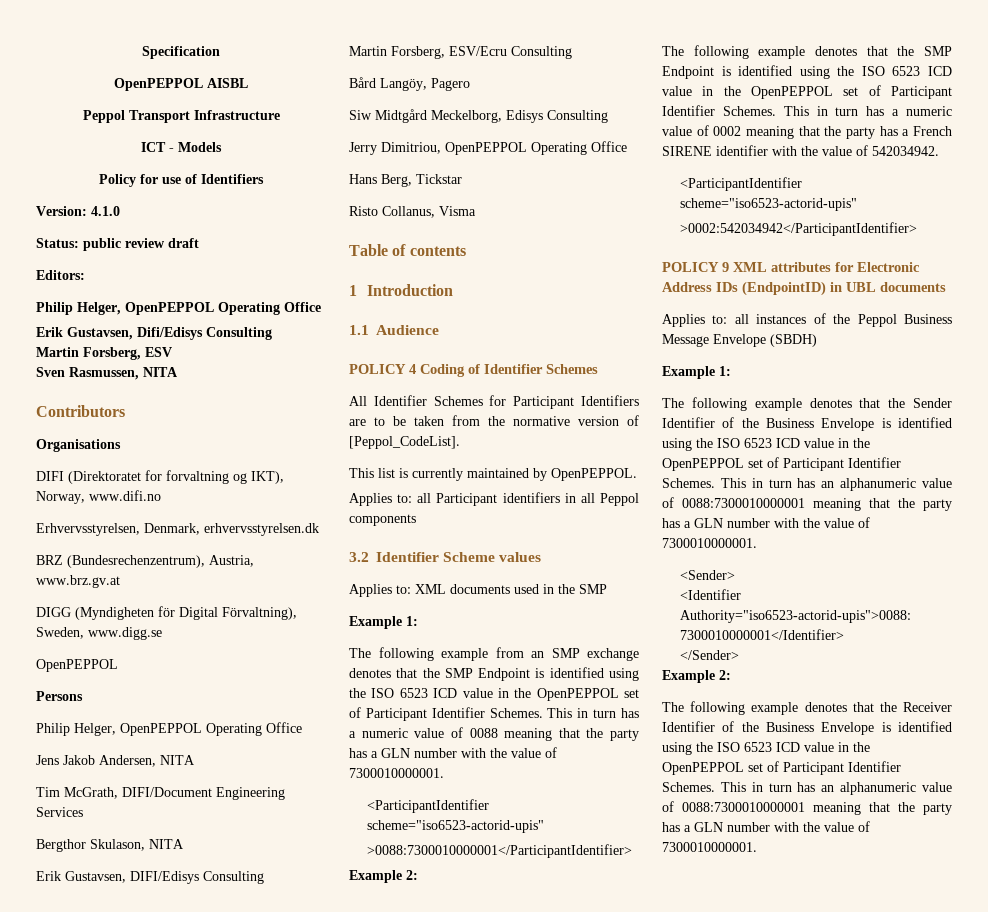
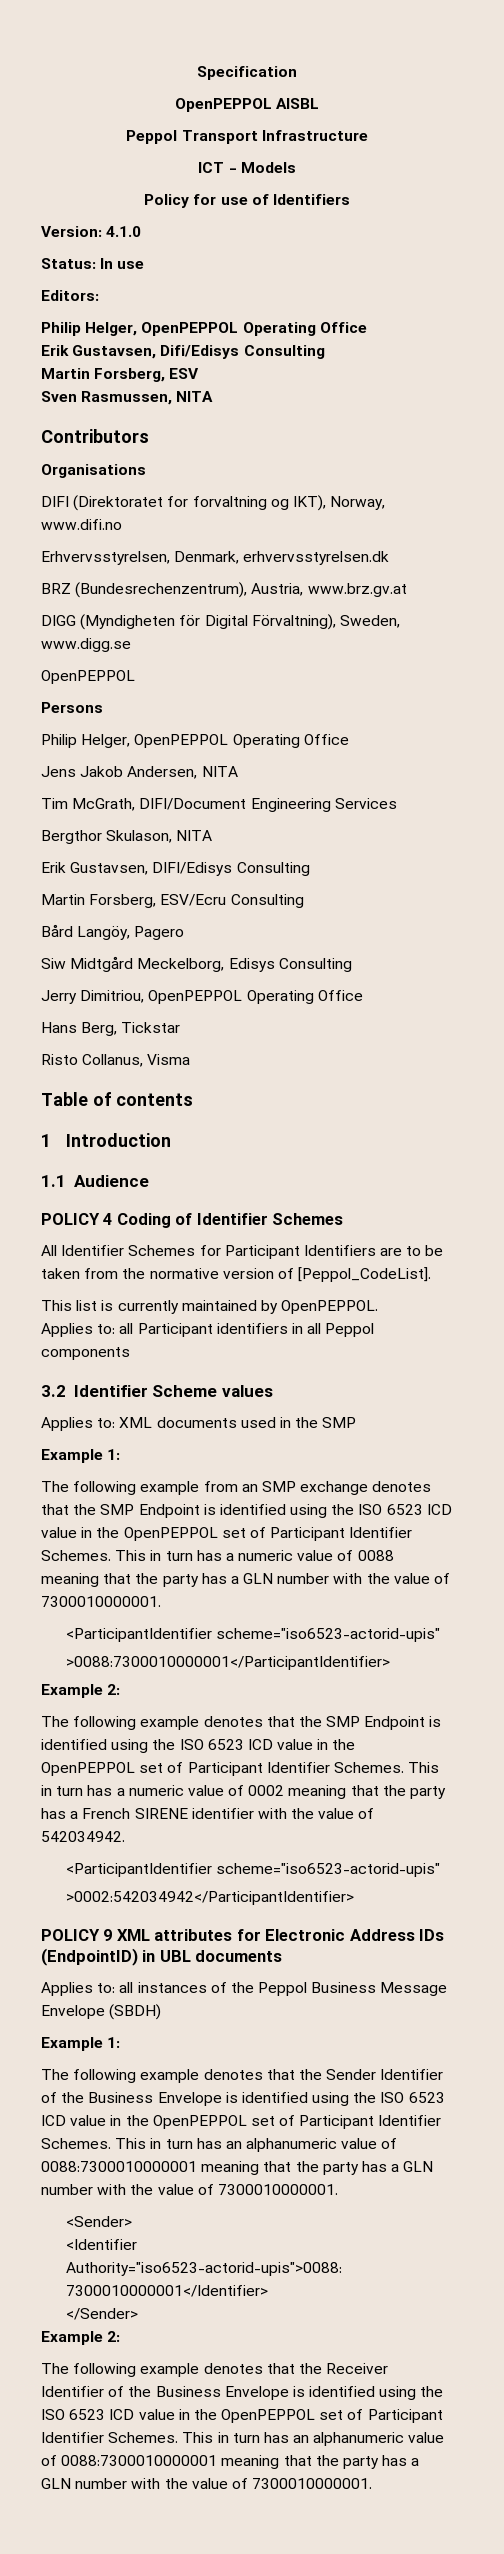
[83,238,199,251] public review draft -> [100,258,145,269] In use

